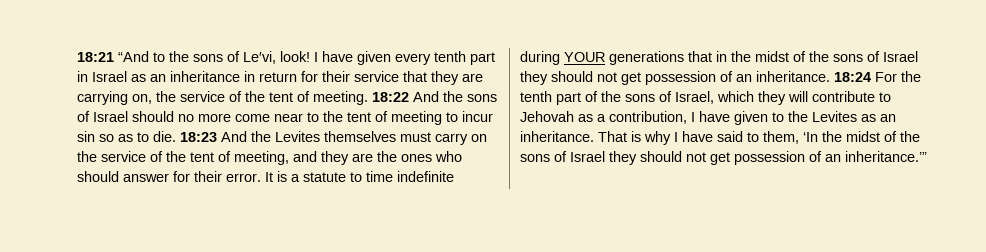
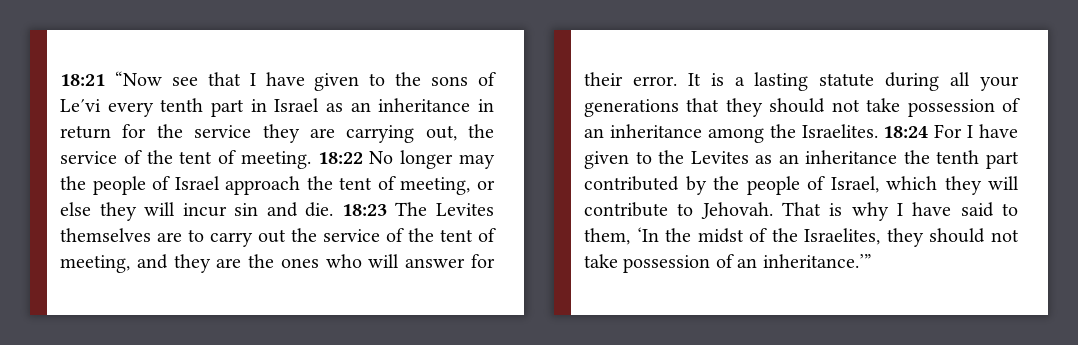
[118,51,391,65] “And to the sons of Le′vi, look! I have given -> [114,71,496,91] [60,99,101,112] “Now see that I have given to the sons of Le′vi
[322,71,427,82] their service that -> [156,124,252,138] the service
[132,94,152,104] on, -> [425,125,457,141] out,
[413,91,497,102] [77,111,493,125] [77,131,487,145] And the sons of Israel should no more come near to the tent of meeting to incur sin so as to die. 18:23 And the Levites themselves must carry on -> [369,150,495,169] [60,176,495,195] [60,202,494,221] [60,228,286,247] No longer may the people of Israel approach the tent of meeting, or else they will incur sin and die. 18:23 The Levites themselves are to carry out
[77,171,119,182] should -> [368,254,400,268] will
[303,171,454,182] [520,51,918,65] [520,71,921,85] [520,91,891,105] [520,111,687,124] statute to time indefinite during YOUR generations that in the midst of the sons of Israel they should not get possession of an inheritance. 18:24 For the tenth part of the sons of Israel, which they will contribute to Jehovah as a contribution, -> [754,72,1019,91] [584,98,1020,117] [584,124,963,143] lasting statute during all your generations that they should not take possession of an inheritance among the Israelites. 18:24 For
[520,131,594,142] inheritance. -> [805,150,1019,169] [584,176,1019,195] [584,202,773,219] inheritance the tenth part contributed by the people of Israel, which they will contribute to Jehovah.
[520,151,730,165] sons of Israel they should not get -> [804,228,1019,247] [584,254,618,268] Israelites, they should not take

